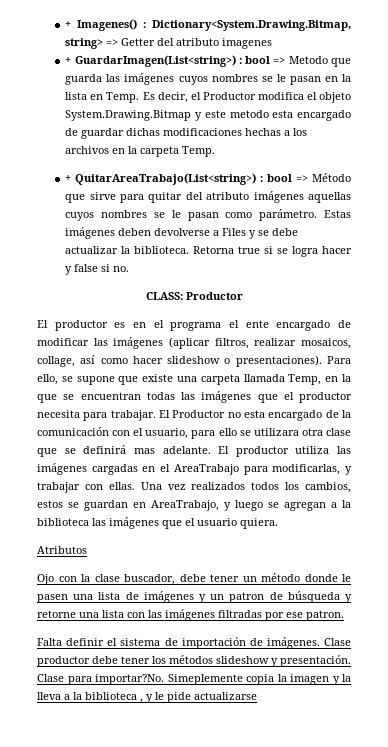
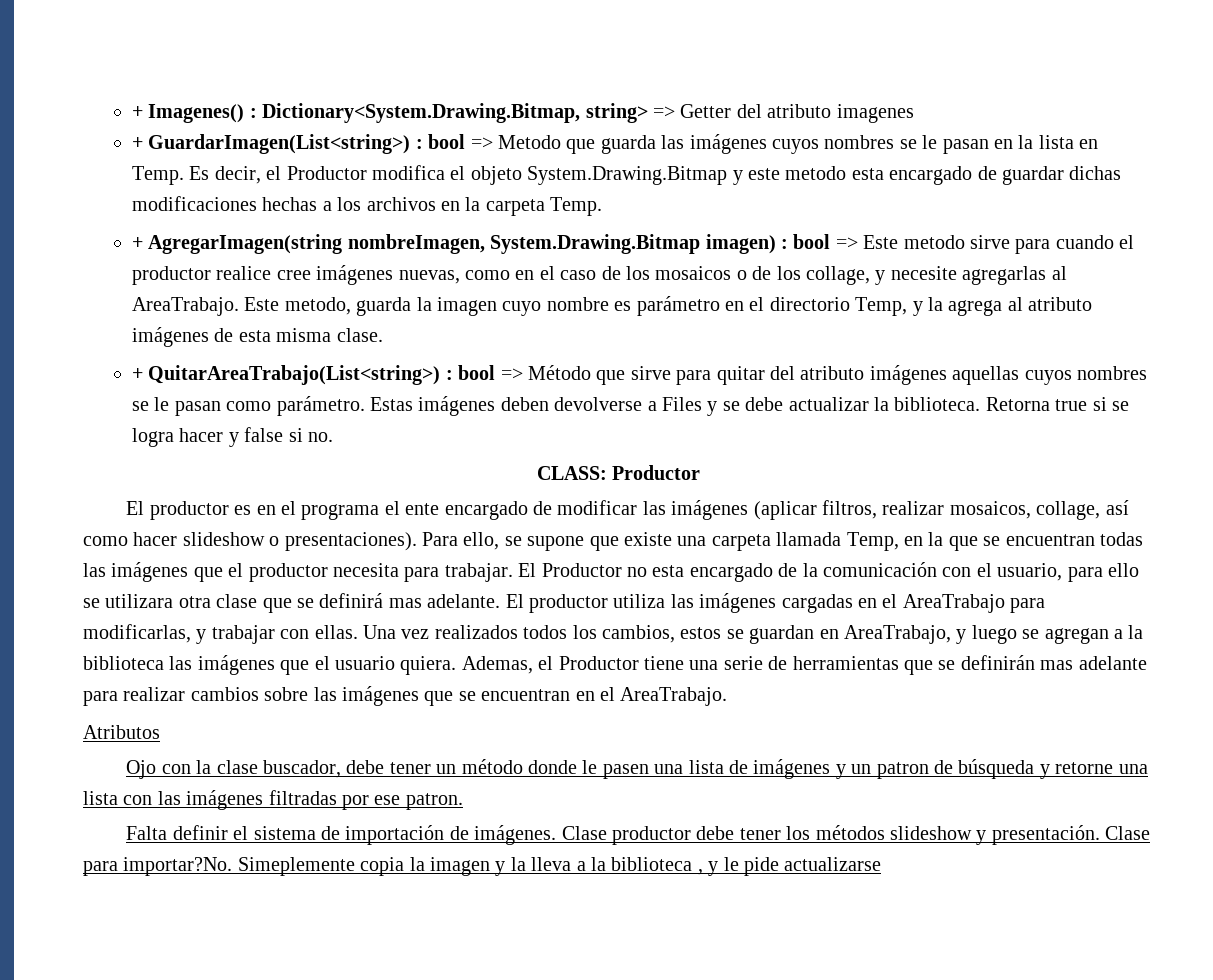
(216, 151) none -> [131,234,1135,254] [131,265,1067,285] [131,296,1093,316] [131,327,383,347] // + AgregarImagen(string nombreImagen, System.Drawing.Bitmap imagen) : bool => Este metodo sirve para cuando el productor realice cree imágenes nuevas, como en el caso de los mosaicos o de los collage, y necesite agregarlas al AreaTrabajo. Este metodo, guarda la imagen cuyo nombre es parámetro en el directorio Temp, y la agrega al atributo imágenes de esta misma clase.
(278, 523) none -> [461,655,1147,675] [83,686,728,706] Ademas, el Productor tiene una serie de herramientas que se definirán mas adelante para realizar cambios sobre las imágenes que se encuentran en el AreaTrabajo.

